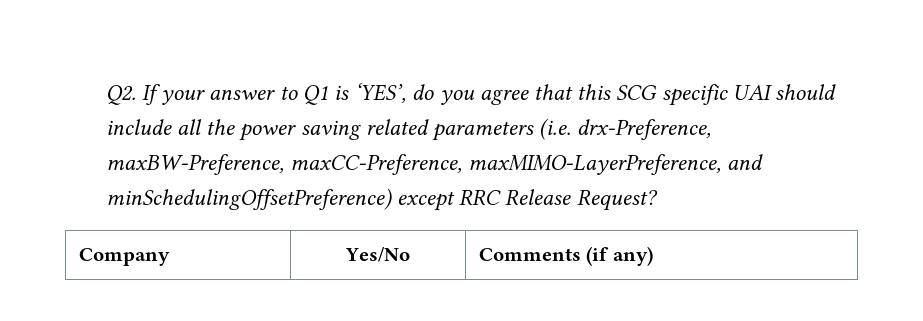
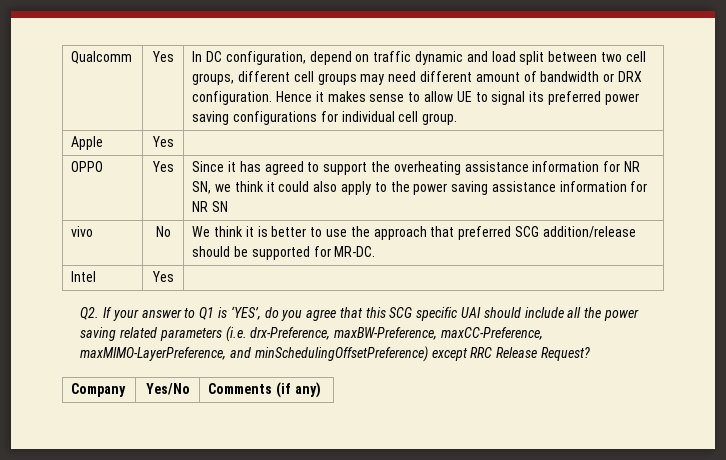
(105, 95) none -> [71,51,133,64] [151,51,174,62] [192,51,646,65] [192,71,642,85] [192,91,639,105] [192,111,458,125] [71,136,104,150] [151,136,174,147] [71,161,104,172] [151,161,174,172] [192,161,640,175] [192,181,648,195] [192,201,229,212] [71,226,94,237] [155,226,171,237] [192,226,636,240] [192,246,376,260] [71,271,97,282] [151,271,174,282] Qualcomm | Yes | In DC configuration, depend on traffic dynamic and load split between two cell groups, different cell groups may need different amount of bandwidth or DRX configuration. Hence it makes sense to allow UE to signal its preferred power saving configurations for individual cell group. // Apple | Yes | // OPPO | Yes | Since it has agreed to support the overheating assistance information for NR SN, we think it could also apply to the power saving assistance information for NR SN // vivo | No | We think it is better to use the approach that preferred SCG addition/release should be supported for MR-DC. // Intel | Yes | //

